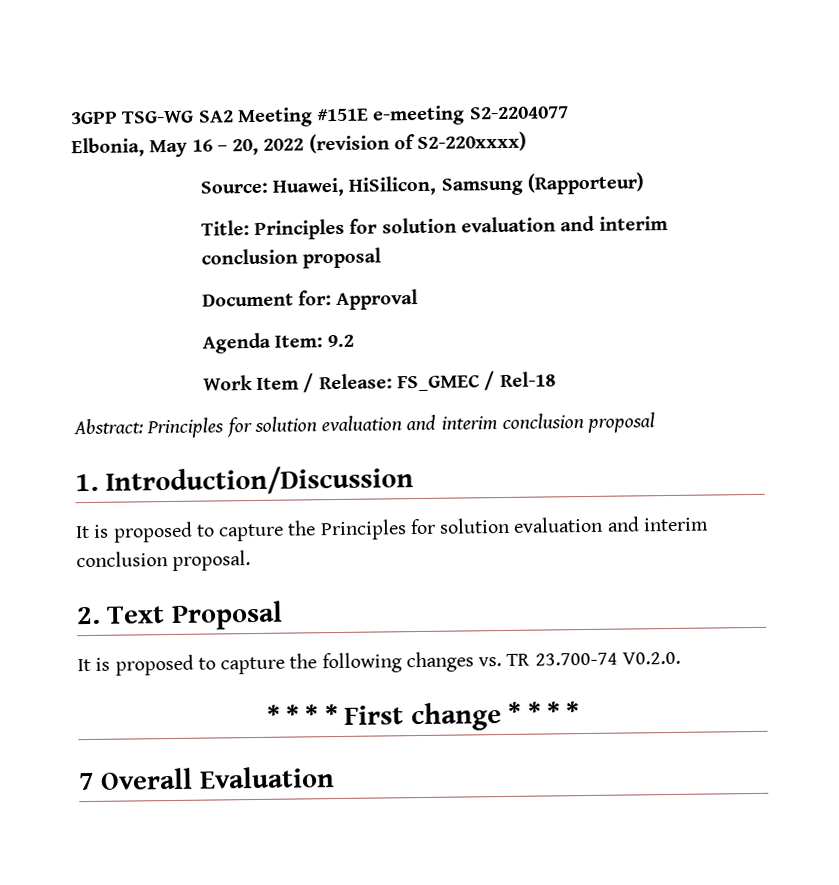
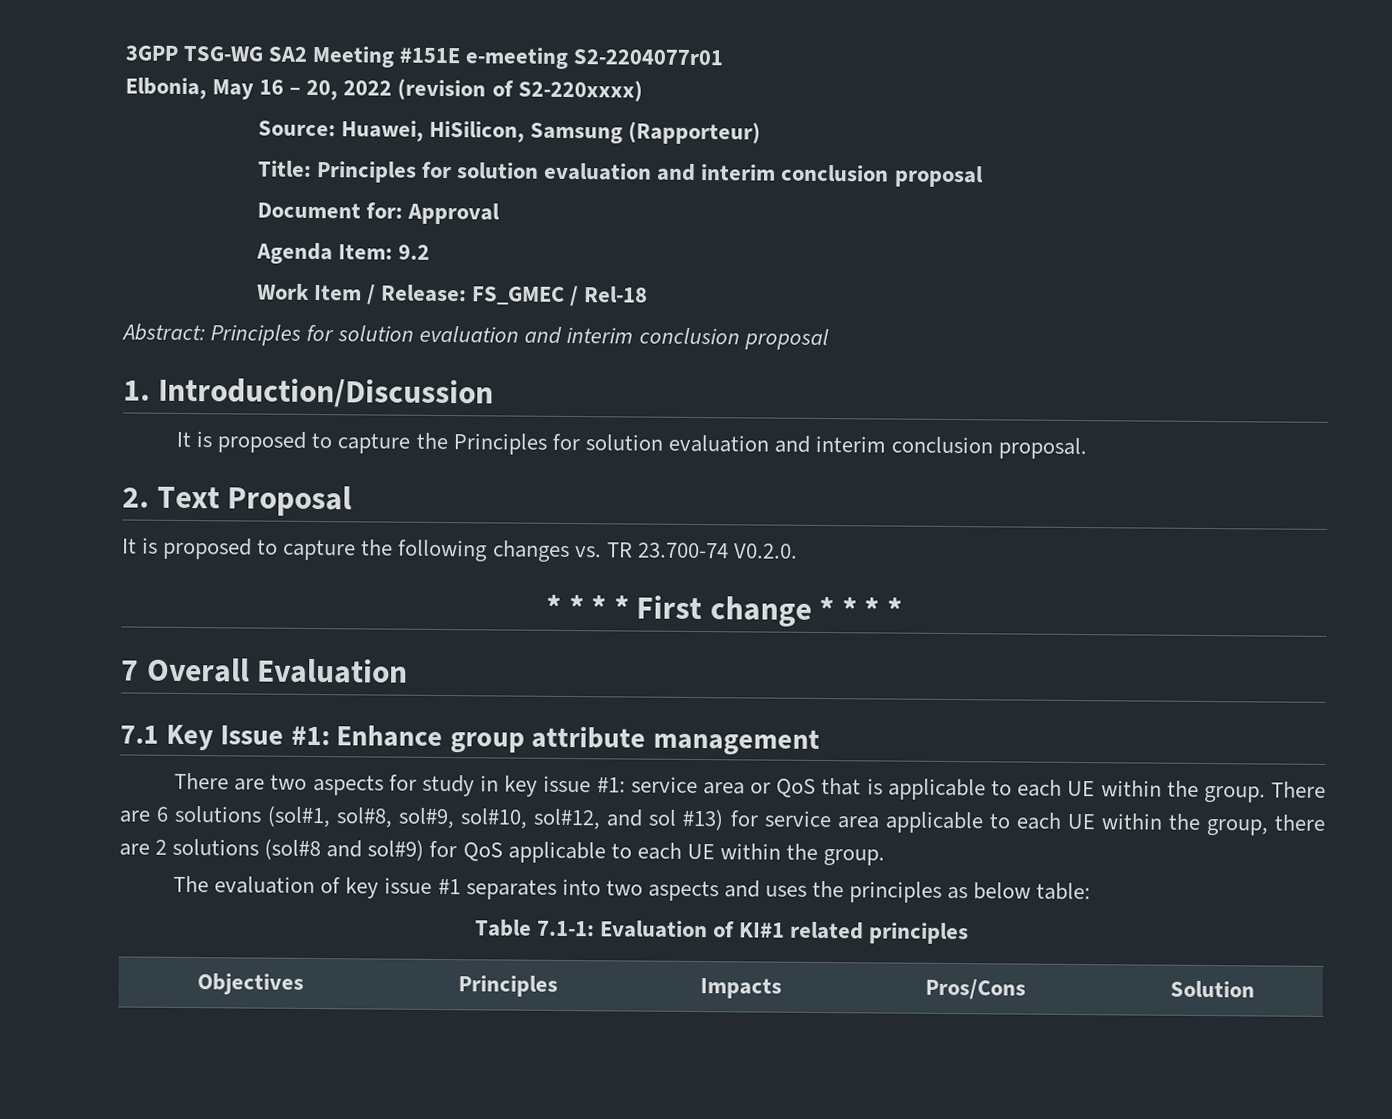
[468,106,569,120] S2-2204077 -> [573,49,725,66] S2-2204077r01
(335, 777) none -> [120,724,820,755] [174,772,1326,803] [119,805,1326,836] [119,838,886,866] [173,875,1092,903] [474,919,970,945] [197,973,304,995] [457,975,558,997] [700,978,782,999] [924,978,1026,1000] [1169,980,1255,998] // 7.1 Key Issue #1: Enhance group attribute management // There are two aspects for study in key issue #1: service area or QoS that is applicable to each UE within the group. There are 6 solutions (sol#1, sol#8, sol#9, sol#10, sol#12, and sol #13) for service area applicable to each UE within the group, there are 2 solutions (sol#8 and sol#9) for QoS applicable to each UE within the group. // The evaluation of key issue #1 separates into two aspects and uses the principles as below table: // Table 7.1-1: Evaluation of KI#1 related principles // Objectives | Principles | Impacts | Pros/Cons | Solution

